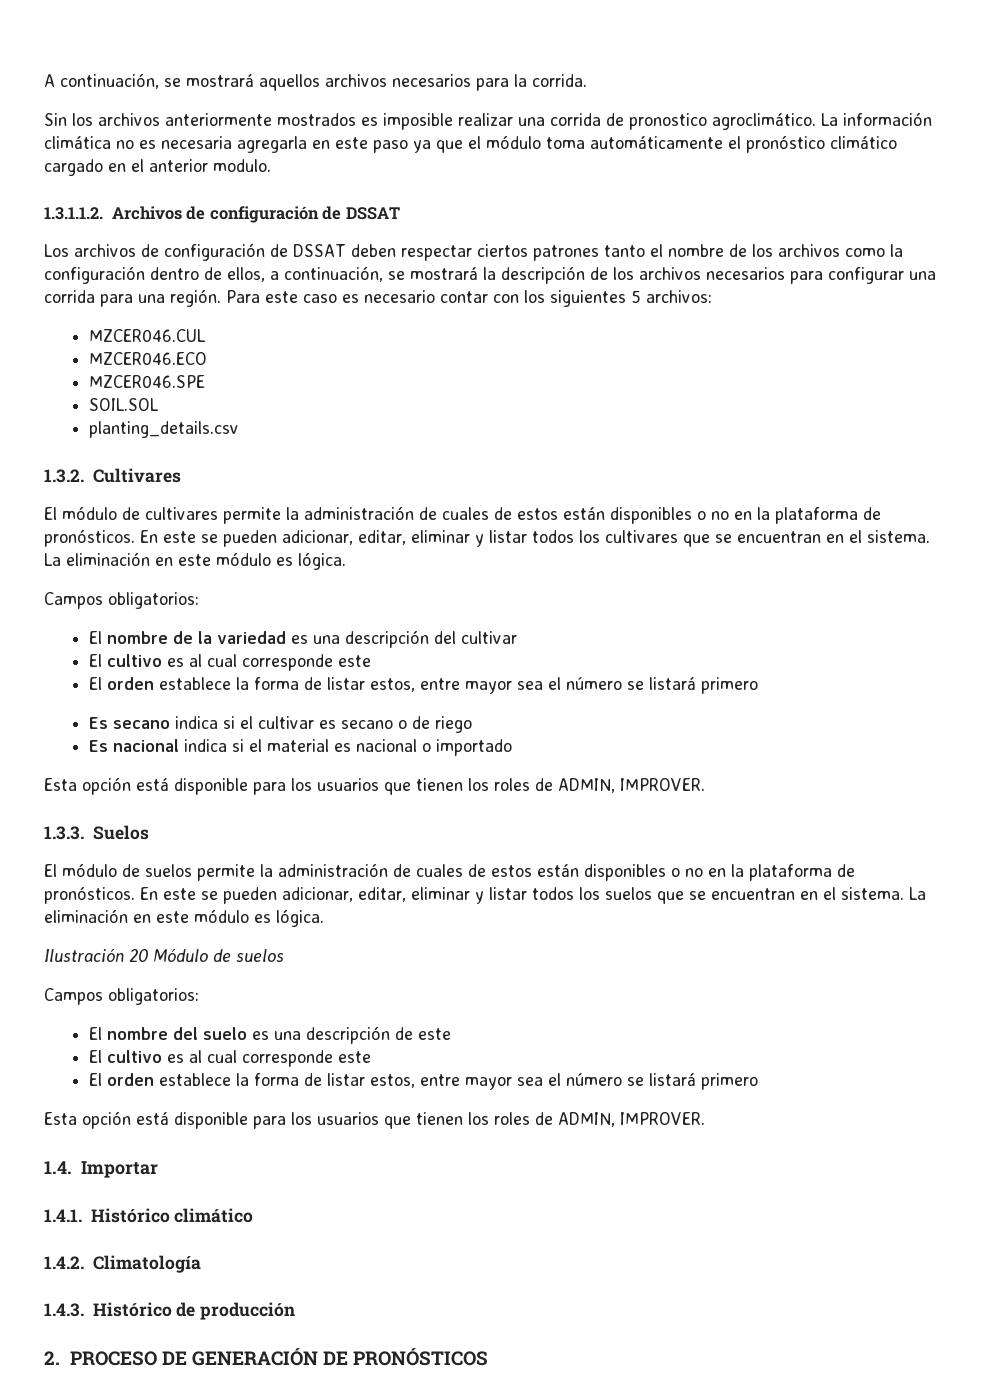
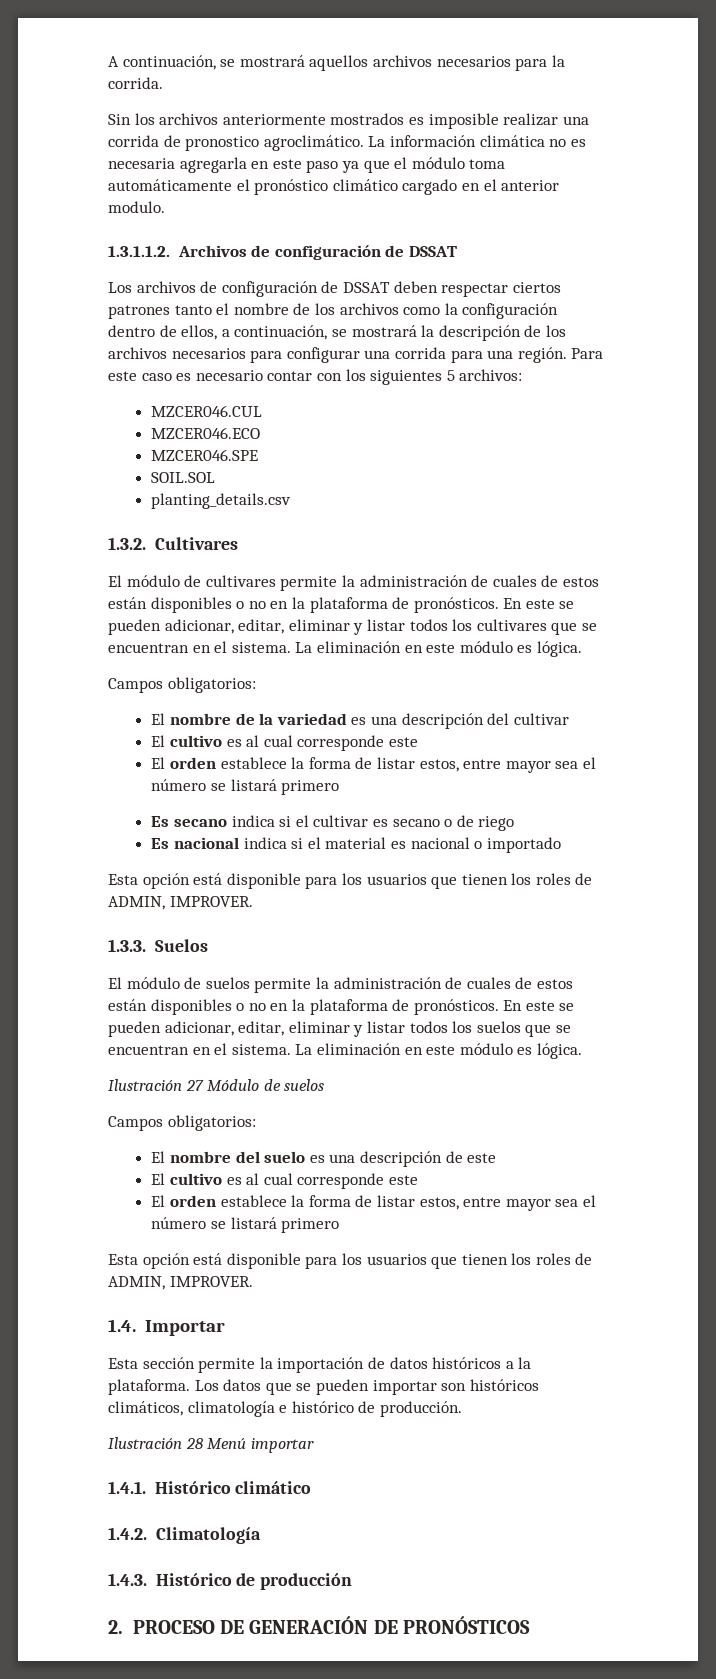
[129,949,148,962] 20 -> [185,1080,204,1091] 27
(158, 1169) none -> [108,1357,532,1373] [108,1379,539,1395] [108,1401,462,1417] [108,1437,314,1453] // Esta sección permite la importación de datos históricos a la plataforma. Los datos que se pueden importar son históricos climáticos, climatología e histórico de producción. // Ilustración 28 Menú importar

